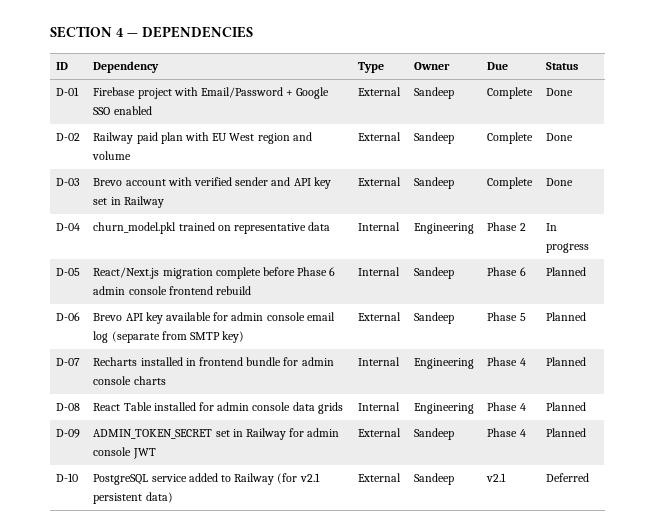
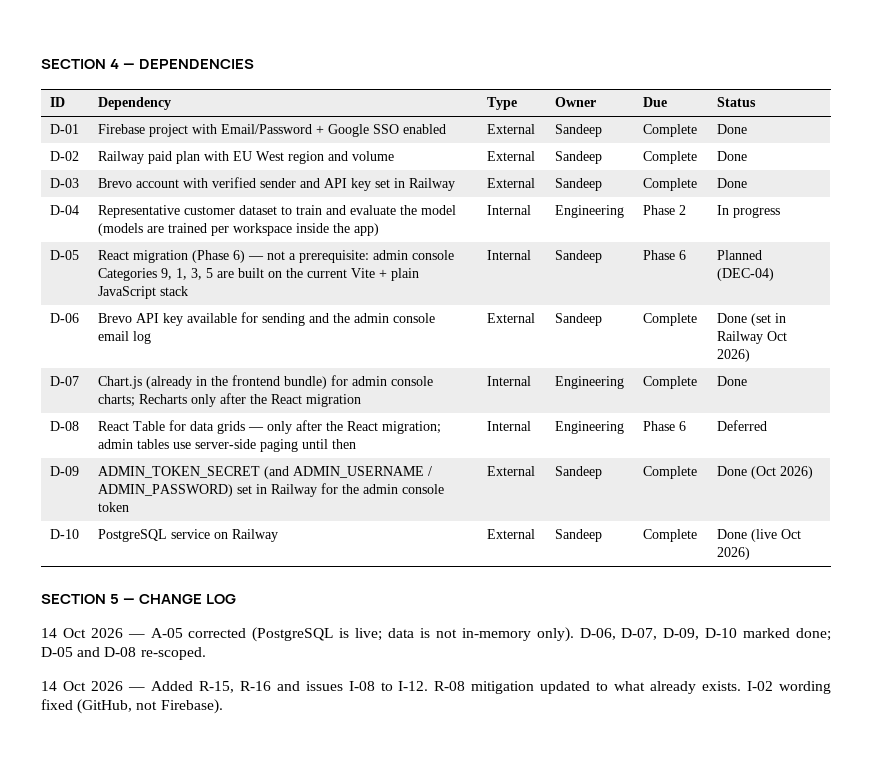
[93,222,331,234] churn_model.pkl trained on representative data -> [98,205,457,218] [98,223,380,236] Representative customer dataset to train and evaluate the model (models are trained per workspace inside the app)
[93,267,336,279] [93,286,251,295] React/Next.js migration complete before Phase 6 admin console frontend rebuild -> [98,250,455,263] [98,268,420,281] [98,286,189,299] React migration (Phase 6) — not a prerequisite: admin console Categories 9, 1, 3, 5 are built on the current Vite + plain JavaScript stack
(587, 271) none -> [717,268,775,281] (DEC-04)
(229, 316) none -> [262,313,351,326] sending and the
[111,331,245,343] [358,312,402,321] [414,312,455,324] [487,312,526,321] [546,312,587,321] [56,358,81,366] [93,357,334,366] [93,376,166,385] [358,357,401,366] [414,358,475,369] [487,357,526,366] [546,357,587,366] [56,403,81,411] [93,402,343,414] [358,402,401,411] [414,403,475,414] [487,402,526,411] [546,402,587,411] [56,429,81,438] [93,429,213,439] (separate from SMTP key) | External | Sandeep | Phase 5 | Planned // D-07 | Recharts installed in frontend bundle for admin console charts | Internal | Engineering | Phase 4 | Planned // D-08 | React Table installed for admin console data grids | Internal | Engineering | Phase 4 | Planned // D-09 | ADMIN_TOKEN_SECRET -> [487,313,536,323] [555,313,603,326] [643,313,698,326] [717,313,787,326] [717,331,788,344] [717,349,751,362] [50,376,80,386] [98,375,434,389] [98,393,362,407] [487,376,532,386] [555,376,625,389] [643,376,698,389] [717,376,748,386] [50,421,80,431] [98,420,442,434] [98,439,357,452] [487,421,532,431] [555,421,625,434] [643,421,687,431] [717,420,768,431] [50,466,80,476] [98,466,433,479] [98,484,234,497] | External | Sandeep | Complete | Done (set in Railway Oct 2026) // D-07 | Chart.js (already in the frontend bundle) for admin console charts; Recharts only after the React migration | Internal | Engineering | Complete | Done // D-08 | React Table for data grids — only after the React migration; admin tables use server-side paging until then | Internal | Engineering | Phase 6 | Deferred // D-09 | ADMIN_TOKEN_SECRET (and ADMIN_USERNAME / ADMIN_PASSWORD)
[307,428,340,437] [93,447,156,459] [358,428,402,437] [414,428,455,440] [487,428,526,437] [546,428,587,437] admin console JWT | External | Sandeep | Phase 4 | Planned -> [342,484,445,494] [98,502,130,512] [487,466,536,476] [555,466,603,479] [643,466,698,479] [717,466,814,479] the admin console token | External | Sandeep | Complete | Done (Oct 2026)
[188,473,320,485] [93,492,173,504] [358,473,402,482] [414,473,455,485] [486,473,507,482] [546,473,590,482] added to Railway (for v2.1 persistent data) | External | Sandeep | v2.1 | Deferred -> [214,529,279,542] [487,529,536,539] [555,529,603,542] [643,529,698,542] [717,529,802,542] [717,547,751,560] [41,594,237,604] [41,627,832,642] [41,647,206,660] [41,681,832,694] [41,699,223,714] on Railway | External | Sandeep | Complete | Done (live Oct 2026) // SECTION 5 — CHANGE LOG // 14 Oct 2026 — A-05 corrected (PostgreSQL is live; data is not in-memory only). D-06, D-07, D-09, D-10 marked done; D-05 and D-08 re-scoped. // 14 Oct 2026 — Added R-15, R-16 and issues I-08 to I-12. R-08 mitigation updated to what already exists. I-02 wording fixed (GitHub, not Firebase).

